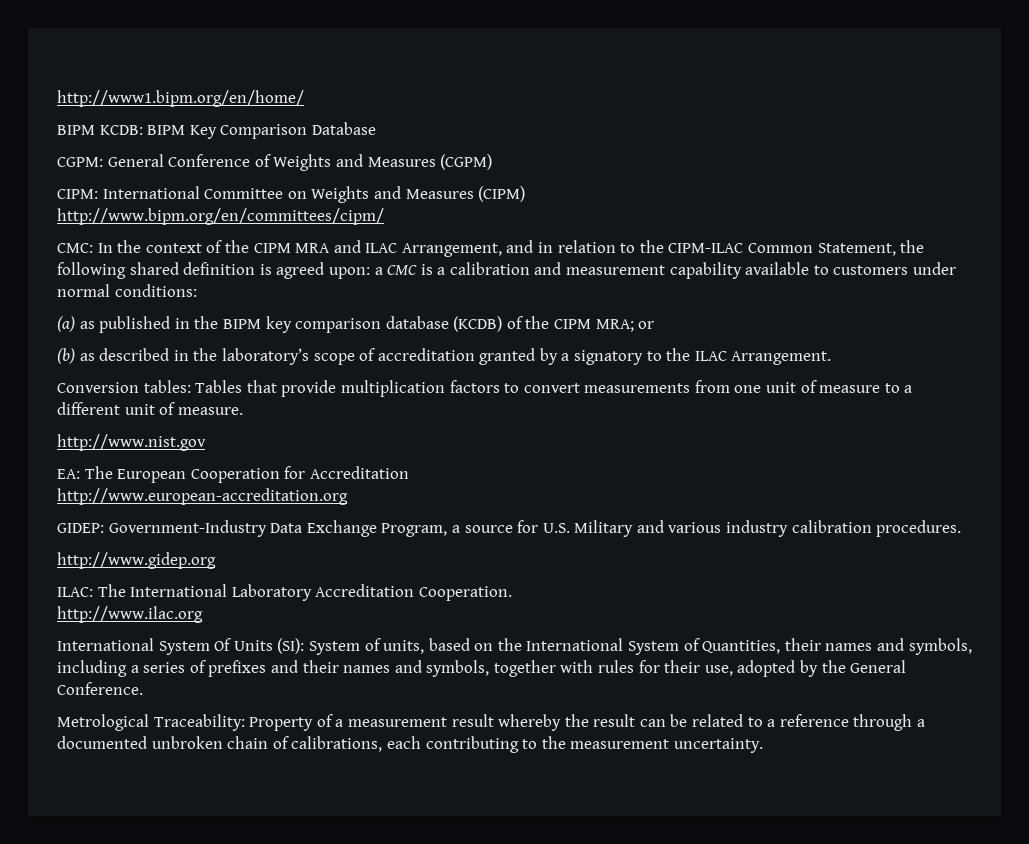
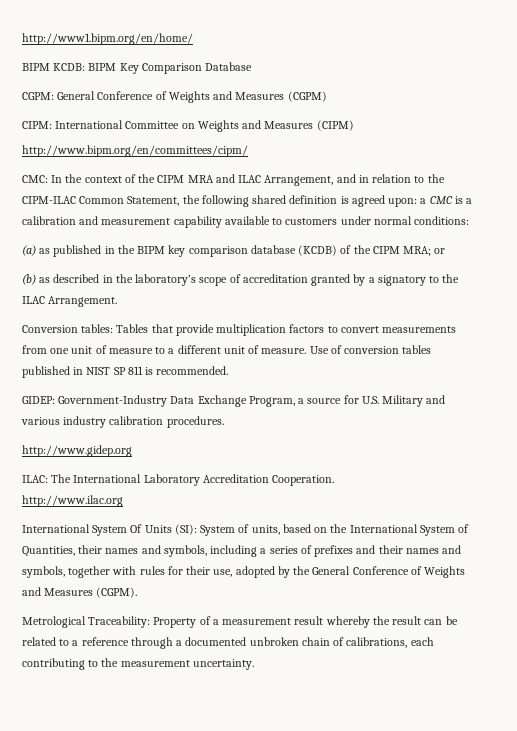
[57,434,206,451] [57,466,409,483] [57,488,348,505] // http://www.nist.gov // EA: The European Cooperation for Accreditation // http://www.european-accreditation.org -> [309,345,432,354] [22,366,229,378] Use of conversion tables published in NIST SP 811 is recommended.
[57,682,143,695] Conference. -> [352,566,466,578] [22,587,138,598] Conference of Weights and Measures (CGPM).

